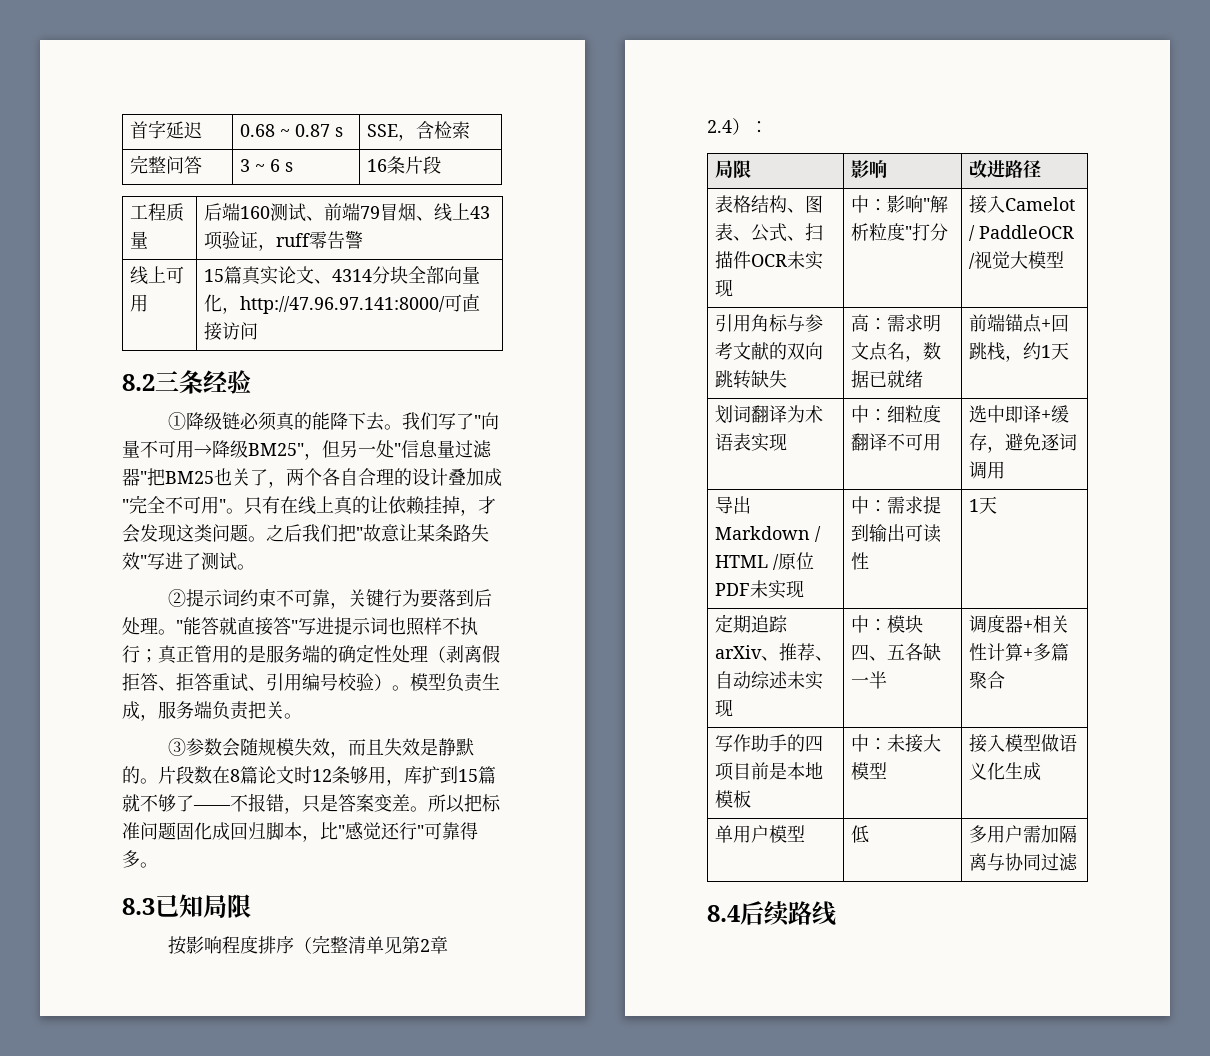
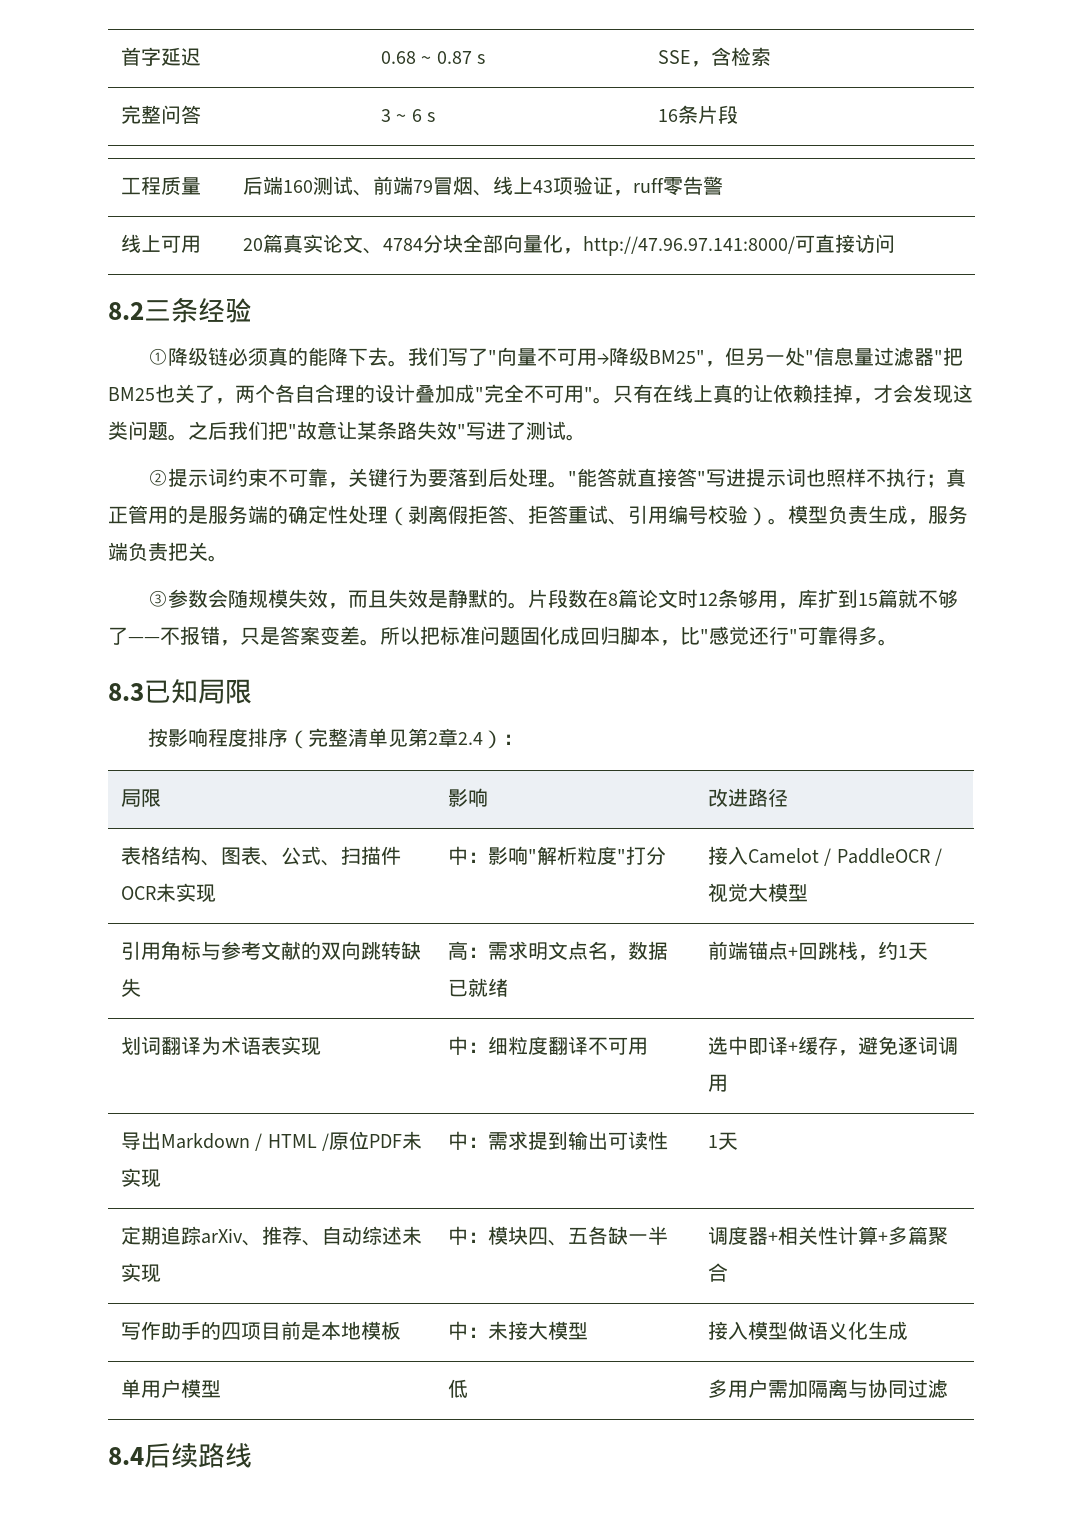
[204,269,225,282] 15 -> [243,238,264,251] 20
[332,269,373,282] 4314 -> [383,238,424,251] 4784

